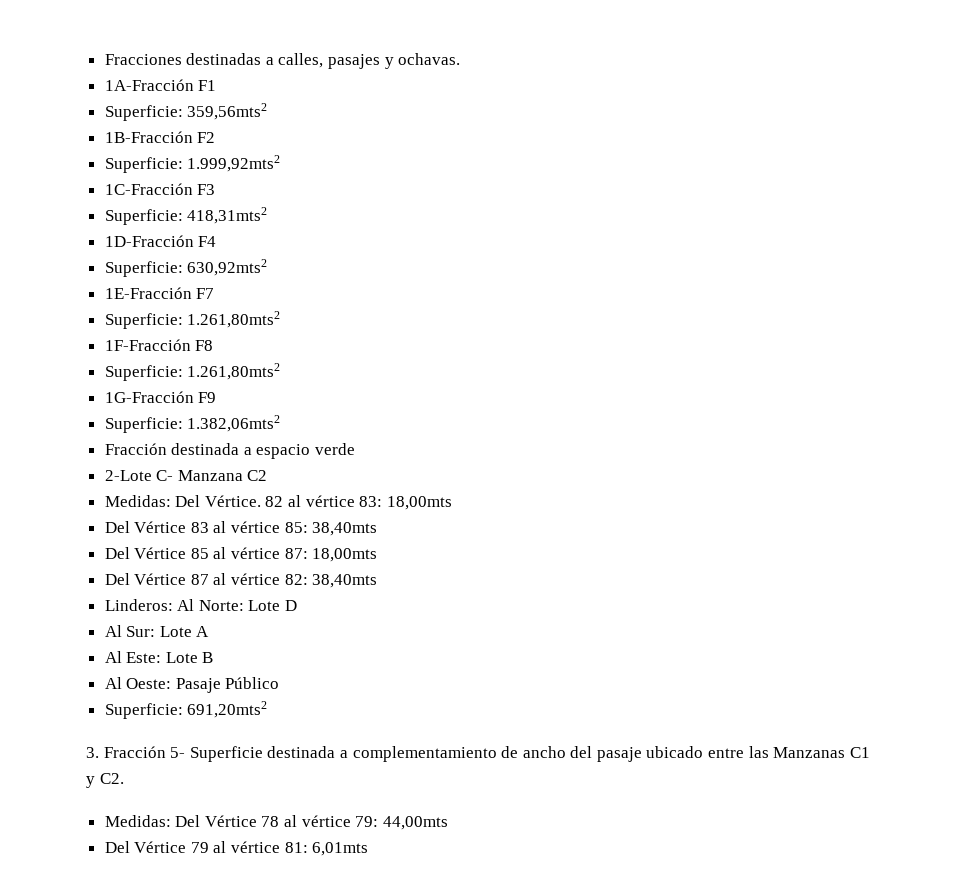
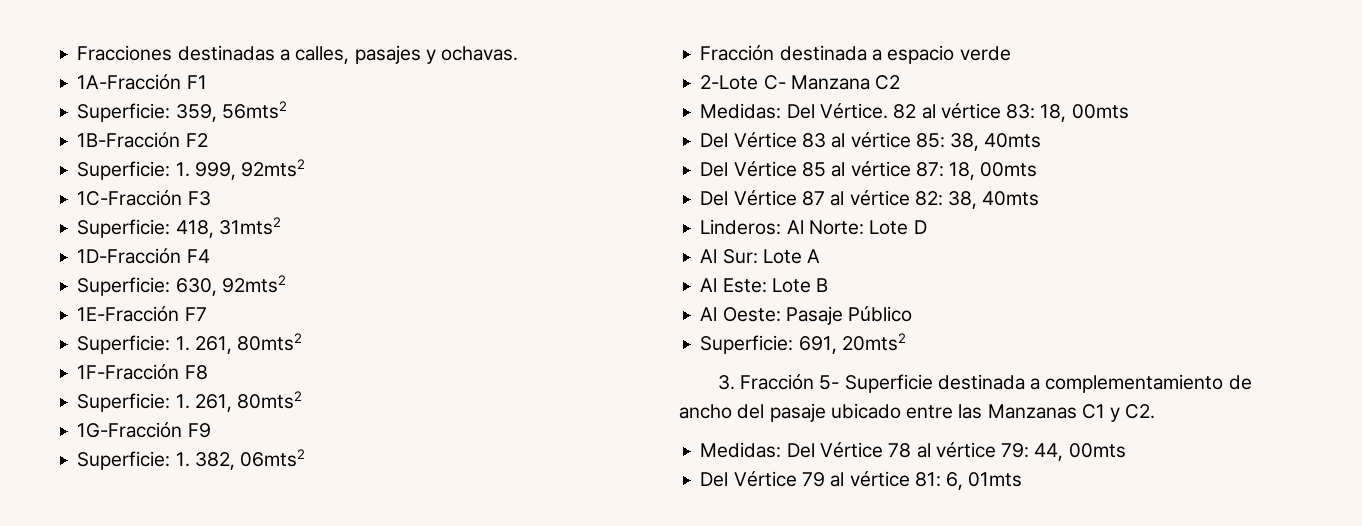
[187,103,268,120] 359,56mts2 -> [175,101,287,122] 359, 56mts2
[187,155,281,172] 1.999,92mts2 -> [175,159,306,180] 1. 999, 92mts2
[187,207,268,224] 418,31mts2 -> [175,217,281,238] 418, 31mts2
[187,259,268,276] 630,92mts2 -> [175,275,286,296] 630, 92mts2
[187,311,281,328] 1.261,80mts2 -> [175,333,303,354] 1. 261, 80mts2
[187,363,281,380] 1.261,80mts2 -> [175,391,303,412] 1. 261, 80mts2
[187,415,281,432] 1.382,06mts2 -> [175,449,306,470] 1. 382, 06mts2
[386,496,452,510] 18,00mts -> [1040,104,1129,122] 18, 00mts
[312,522,378,536] 38,40mts -> [950,133,1042,151] 38, 40mts
[312,548,378,562] 18,00mts -> [949,162,1038,180] 18, 00mts
[312,574,378,588] 38,40mts -> [948,191,1040,209] 38, 40mts
[187,701,268,718] 691,20mts2 -> [798,333,906,354] 691, 20mts2
[382,816,448,830] 44,00mts -> [1034,443,1126,461] 44, 00mts
[312,842,369,856] 6,01mts -> [946,472,1023,490] 6, 01mts

